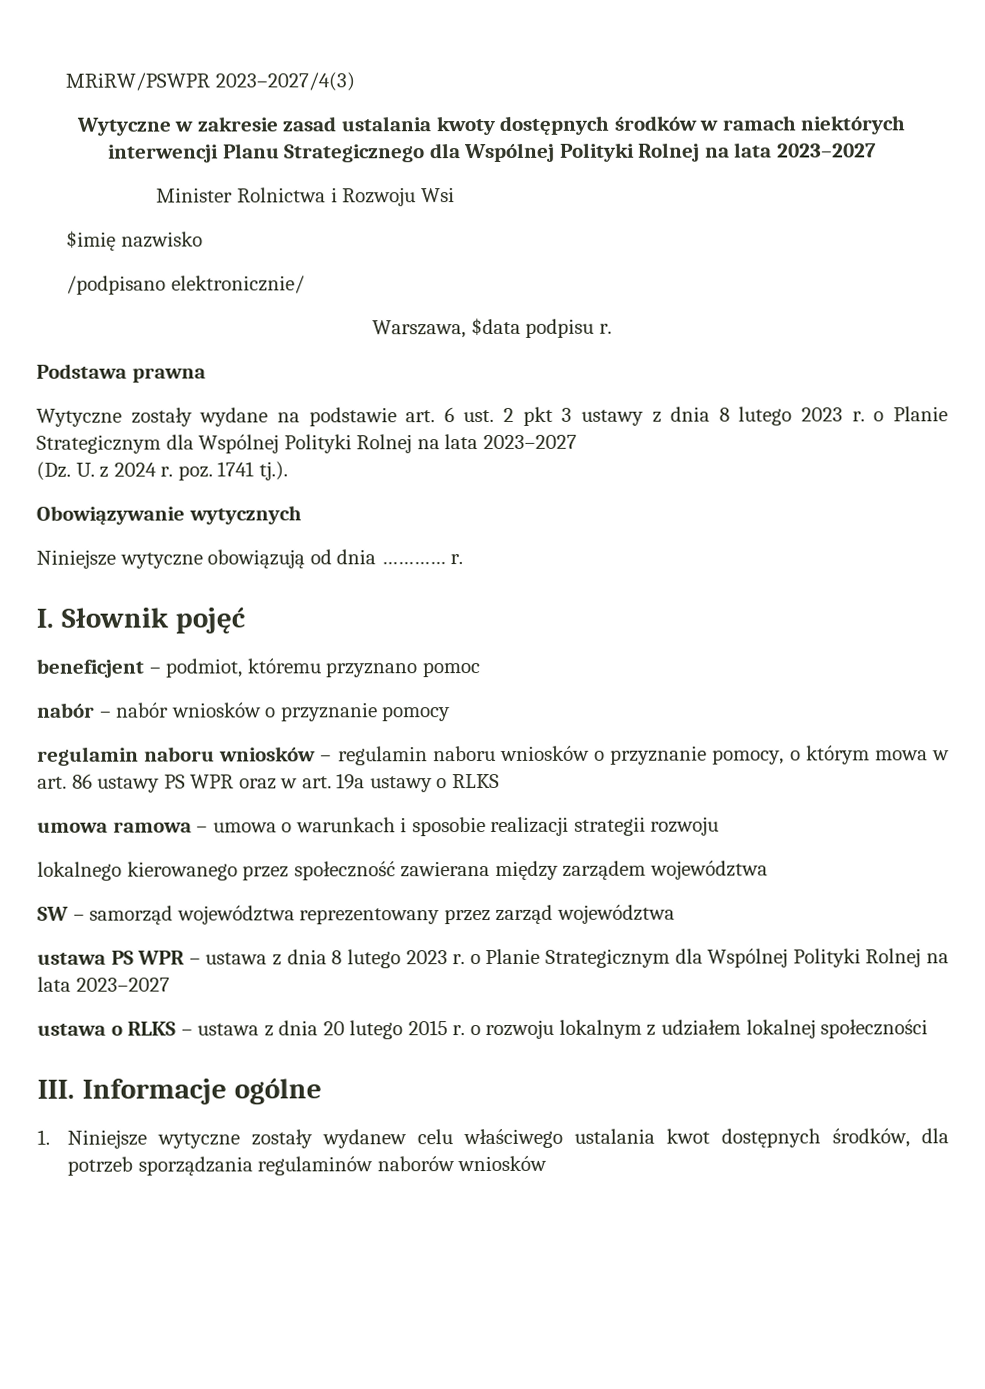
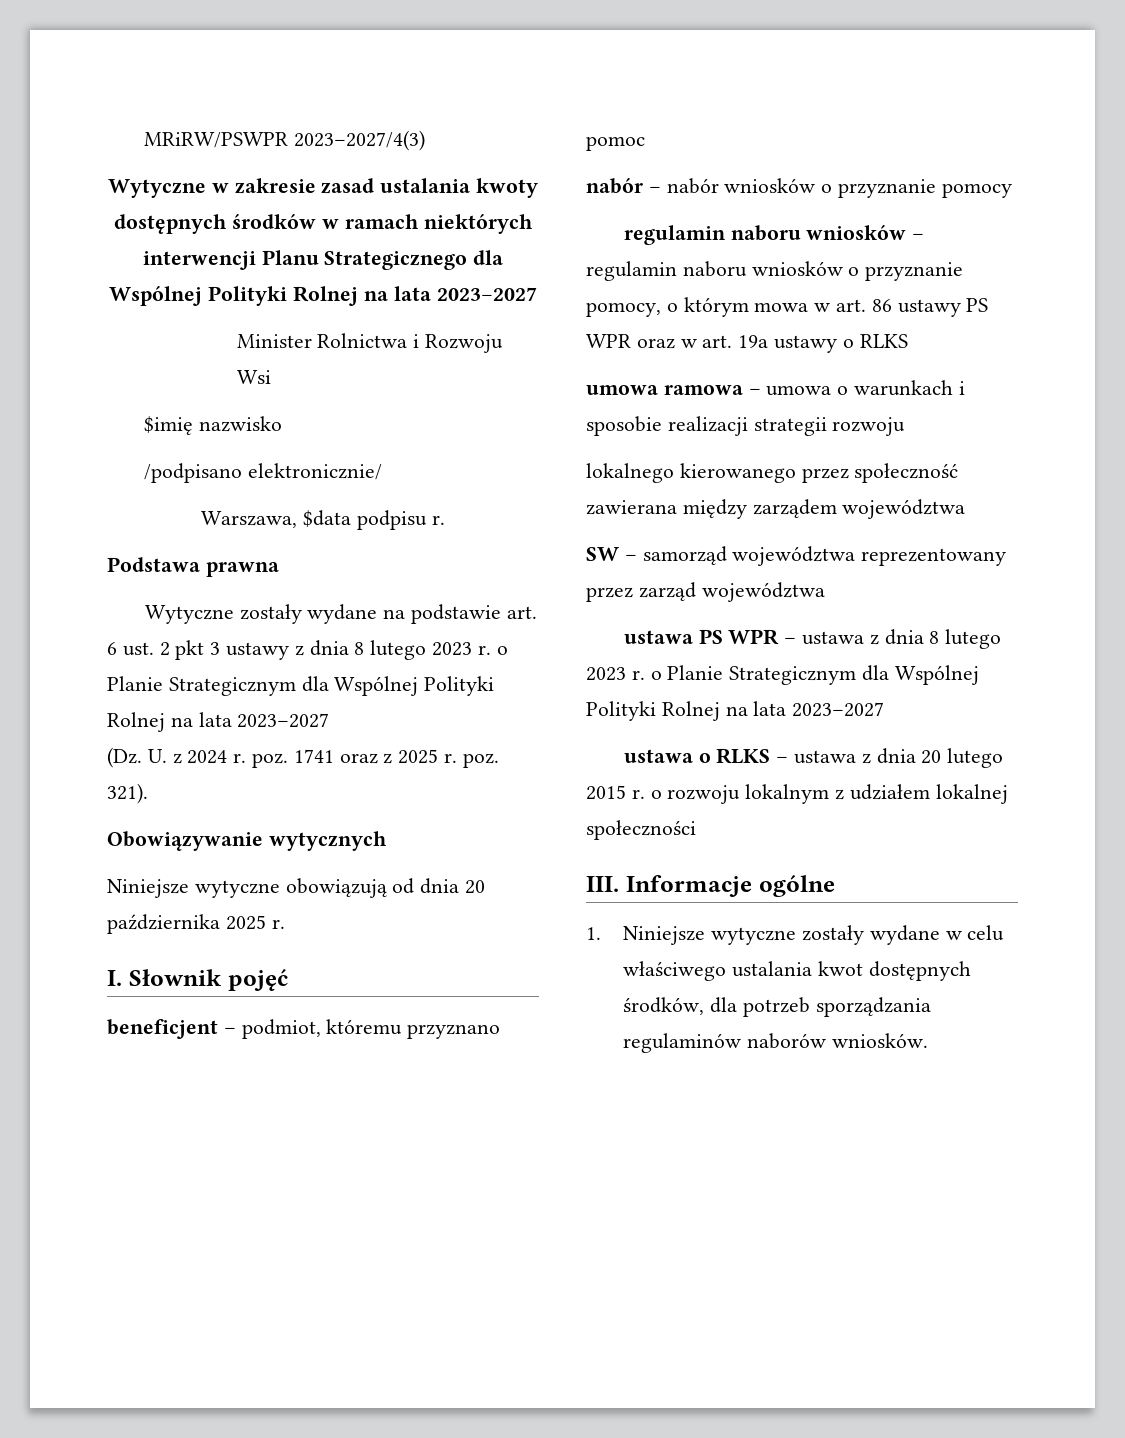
[258,461,288,481] tj.). -> [339,749,499,768] [107,783,148,804] oraz z 2025 r. poz. 321).
[380,561,446,565] ………… -> [465,880,486,894] [107,914,266,934] 20 października 2025
[322,1129,408,1149] wydanew -> [869,925,962,945] wydane w
[457,1155,548,1172] wniosków -> [832,1033,929,1048] wniosków.

